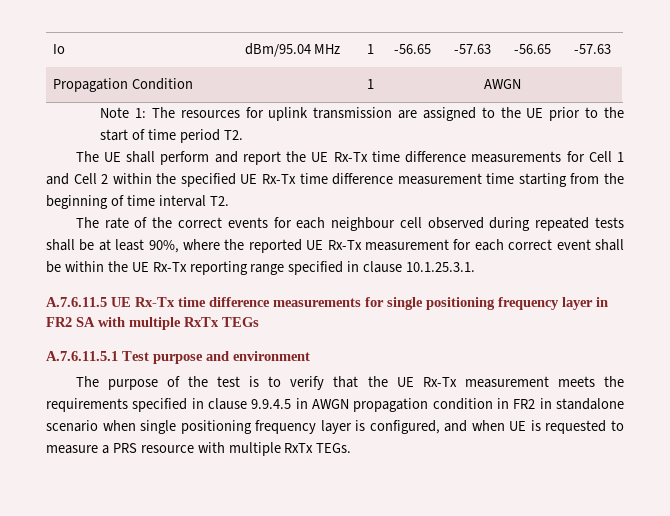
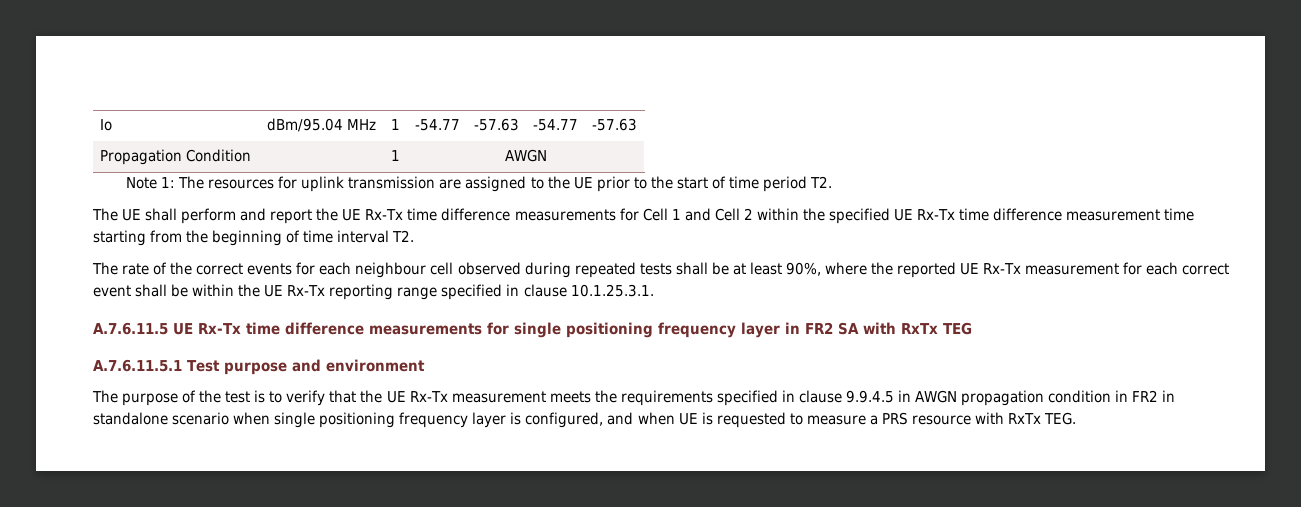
[394,44,431,54] -56.65 -> [414,119,460,131] -54.77
[514,44,551,54] -56.65 -> [532,119,578,131] -54.77
[129,317,259,330] multiple RxTx TEGs -> [900,322,972,335] RxTx TEG
[228,442,352,456] multiple RxTx TEGs. -> [1007,412,1077,425] RxTx TEG.

